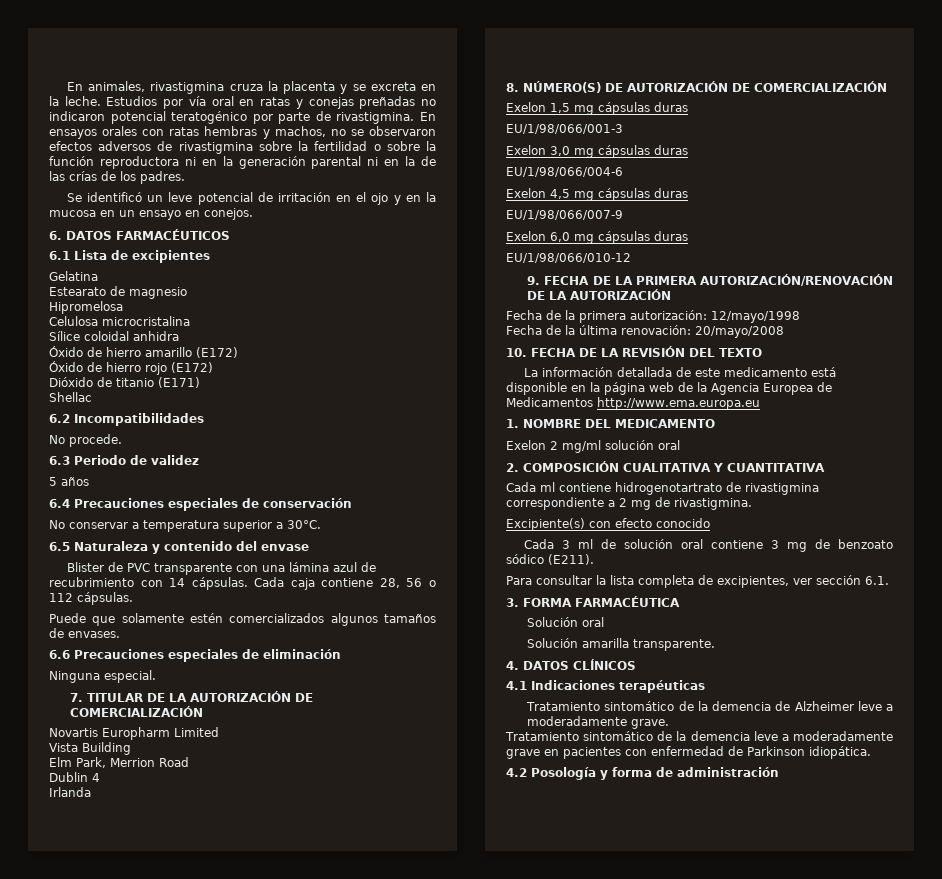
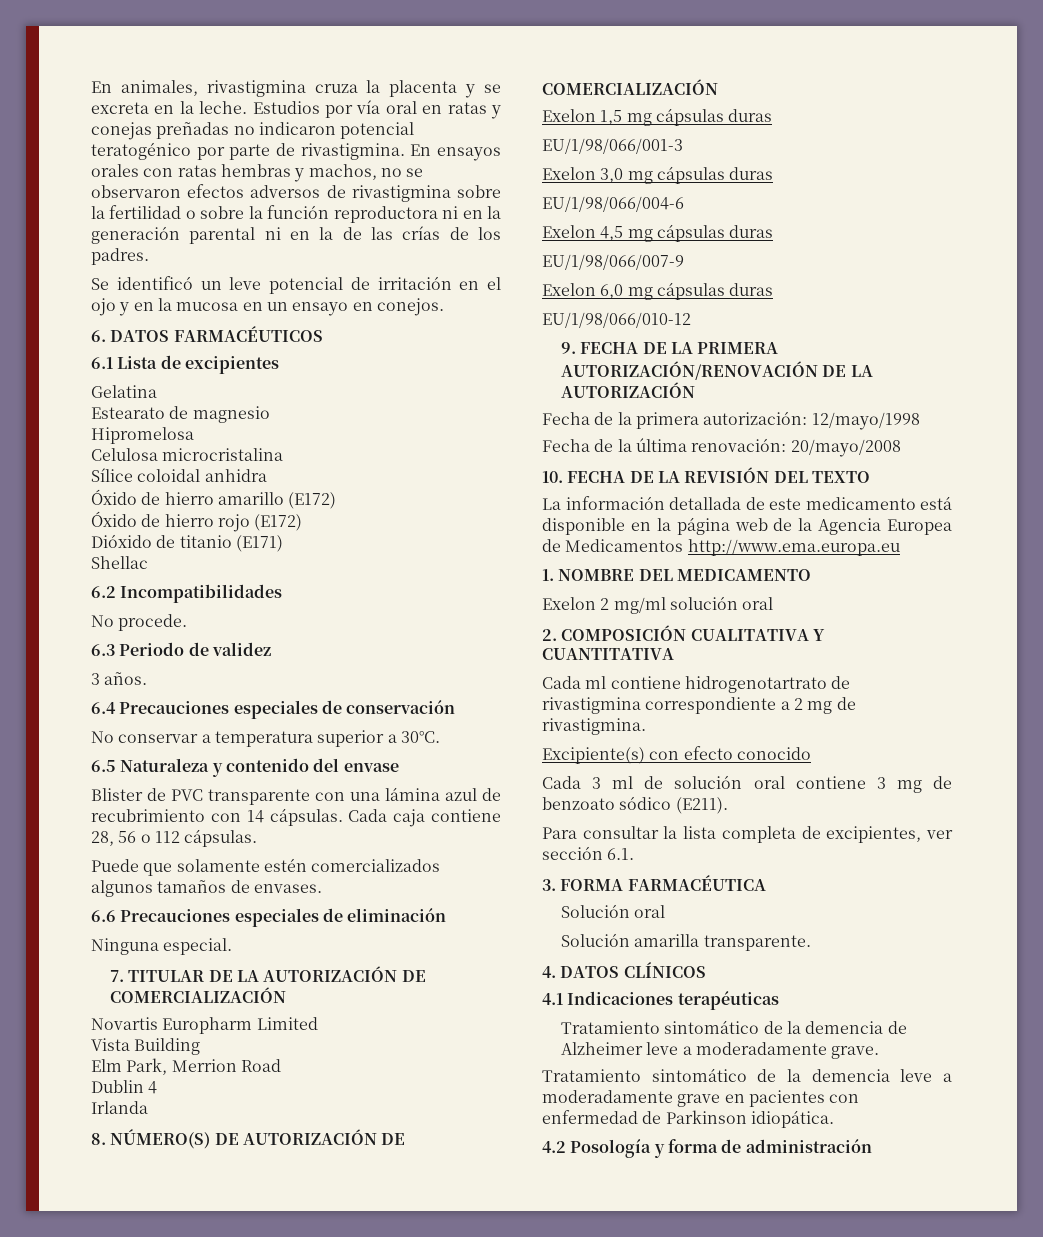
[49,477,89,486] 5 años -> [91,671,148,685] 3 años.

